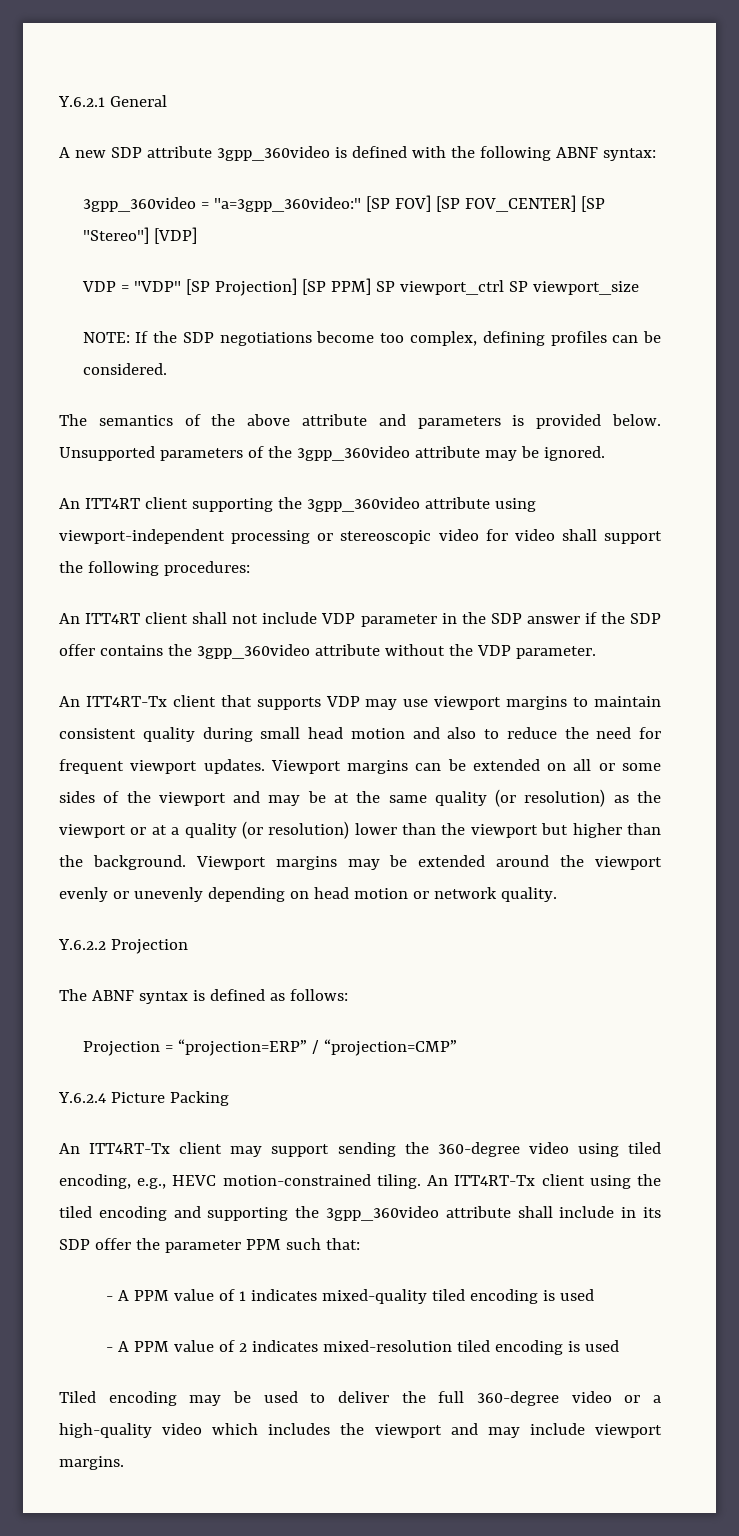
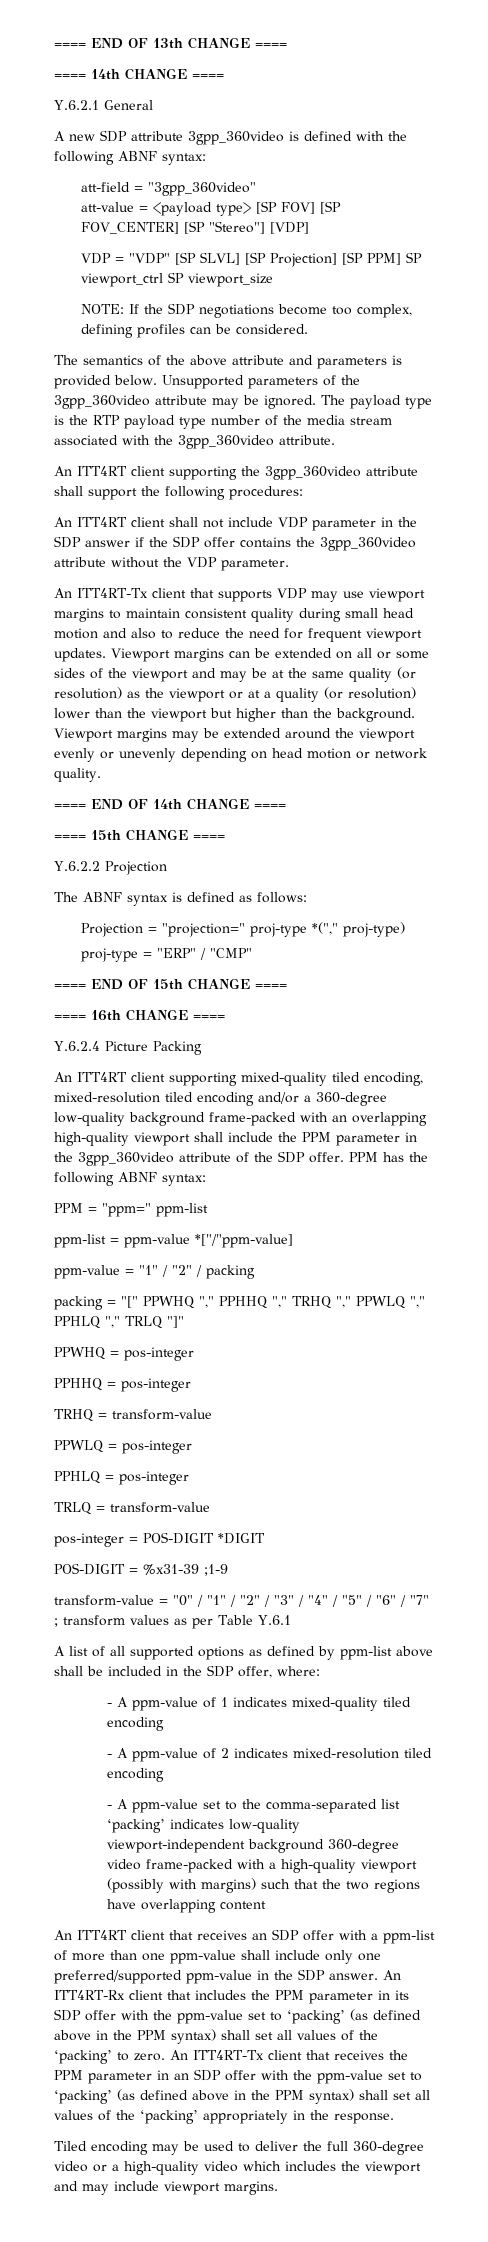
(58, 101) none -> [54,37,287,49] [54,68,224,80] ==== END OF 13th CHANGE ==== // ==== 14th CHANGE ==== //
[82,197,361,212] 3gpp_360video = "a=3gpp_360video:" -> [80,182,256,196] [80,202,251,216] att-field = "3gpp_360video" // att-value = <payload type>
(210, 287) none -> [199,252,266,265] SLVL] [SP
(605, 453) none -> [321,395,432,409] [54,415,392,429] [54,435,335,449] The payload type is the RTP payload type number of the media stream associated with the 3gpp_360video attribute.
[494,498,536,512] [59,529,555,544] using viewport-independent processing or stereoscopic video for video -> (418, 471) none
(557, 894) none -> [54,798,286,810] [54,829,225,841] // ==== END OF 14th CHANGE ==== // ==== 15th CHANGE ====
[177,1039,457,1056] [58,1091,229,1106] [59,1142,662,1157] [59,1174,661,1189] [59,1206,661,1221] [59,1238,360,1253] [106,1289,215,1301] “projection=ERP” / “projection=CMP” // Y.6.2.4 Picture Packing // An ITT4RT-Tx client may support sending the 360-degree video using tiled encoding, e.g., HEVC motion-constrained tiling. An ITT4RT-Tx client using the tiled encoding and supporting the 3gpp_360video attribute shall include in its SDP offer the parameter PPM such that: // - A PPM value -> [161,922,405,937] [80,948,252,962] [54,978,287,990] [54,1009,225,1021] [54,1041,202,1055] [54,1072,423,1086] [54,1092,387,1106] [54,1112,427,1126] [54,1132,417,1146] [54,1151,428,1166] [54,1172,206,1186] [54,1203,208,1217] [54,1234,293,1248] [54,1265,255,1279] [54,1296,425,1310] [54,1316,184,1329] [54,1347,194,1361] [54,1378,191,1392] [54,1409,212,1422] [54,1440,192,1454] [54,1471,189,1485] [54,1502,210,1515] [54,1532,265,1547] [54,1563,228,1576] [54,1595,429,1607] [54,1615,291,1629] [54,1646,433,1660] [54,1665,320,1678] [107,1697,199,1711] "projection=" proj-type *("," proj-type) // proj-type = "ERP" / "CMP" // ==== END OF 15th CHANGE ==== // ==== 16th CHANGE ==== // Y.6.2.4 Picture Packing // An ITT4RT client supporting mixed-quality tiled encoding, mixed-resolution tiled encoding and/or a 360-degree low-quality background frame-packed with an overlapping high-quality viewport shall include the PPM parameter in the 3gpp_360video attribute of the SDP offer. PPM has the following ABNF syntax: // PPM = "ppm=" ppm-list // ppm-list = ppm-value *["/"ppm-value] // ppm-value = "1" / "2" / packing // packing = "[" PPWHQ "," PPHHQ "," TRHQ "," PPWLQ "," PPHLQ "," TRLQ "]" // PPWHQ = pos-integer // PPHHQ = pos-integer // TRHQ = transform-value // PPWLQ = pos-integer // PPHLQ = pos-integer // TRLQ = transform-value // pos-integer = POS-DIGIT *DIGIT // POS-DIGIT = %x31-39 ;1-9 // transform-value = "0" / "1" / "2" / "3" / "4" / "5" / "6" / "7" ; transform values as per Table Y.6.1 // A list of all supported options as defined by ppm-list above shall be included in the SDP offer, where: // - A ppm-value
[543,1289,595,1301] [106,1340,215,1352] is used // - A PPM value -> [107,1748,199,1762] // - A ppm-value
[568,1340,620,1352] is used -> [107,1799,401,1813] [107,1819,301,1833] [107,1839,400,1853] [107,1859,418,1873] [107,1878,421,1893] [107,1899,267,1913] [54,1929,435,1944] [54,1950,381,1964] [54,1969,401,1984] [54,1990,409,2004] [54,2009,421,2024] [54,2029,378,2044] [54,2050,408,2064] [54,2069,422,2084] [54,2089,430,2104] [54,2110,394,2124] // - A ppm-value set to the comma-separated list ‘packing’ indicates low-quality viewport-independent background 360-degree video frame-packed with a high-quality viewport (possibly with margins) such that the two regions have overlapping content // An ITT4RT client that receives an SDP offer with a ppm-list of more than one ppm-value shall include only one preferred/supported ppm-value in the SDP answer. An ITT4RT-Rx client that includes the PPM parameter in its SDP offer with the ppm-value set to ‘packing’ (as defined above in the PPM syntax) shall set all values of the ‘packing’ to zero. An ITT4RT-Tx client that receives the PPM parameter in an SDP offer with the ppm-value set to ‘packing’ (as defined above in the PPM syntax) shall set all values of the ‘packing’ appropriately in the response.

